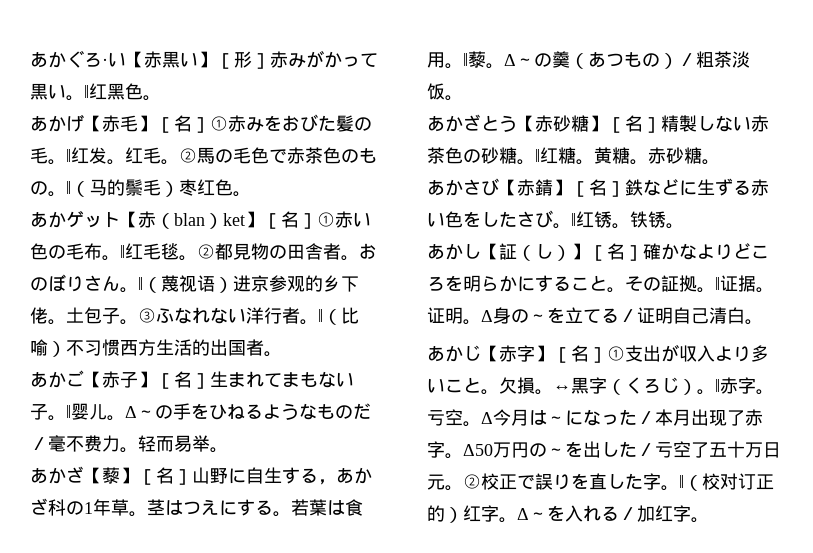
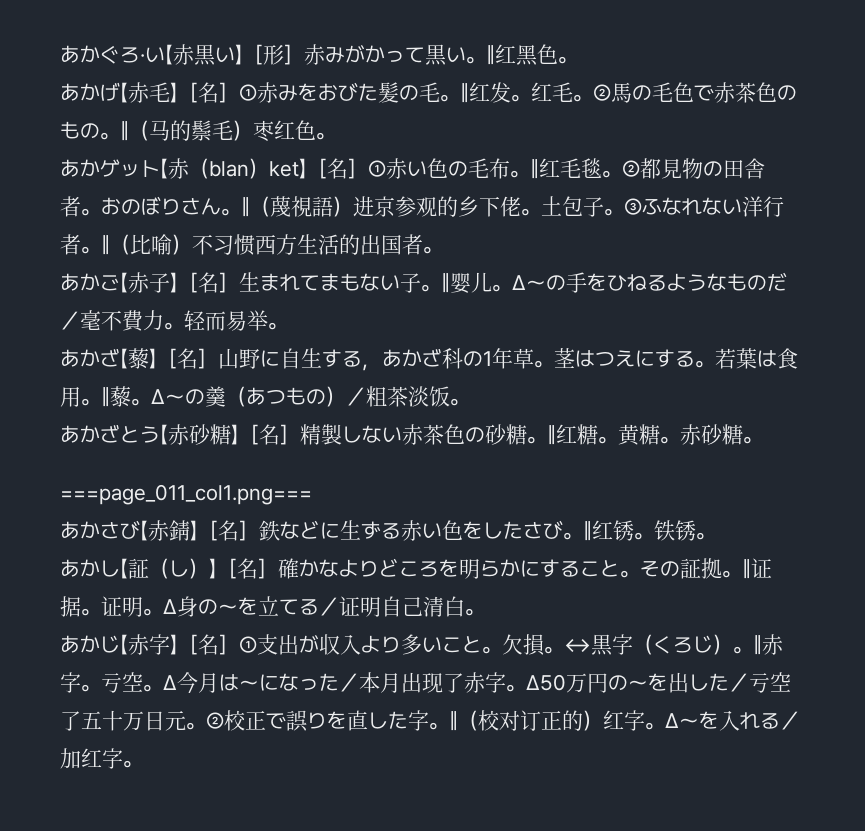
[179,275,215,292] 视语 -> [291,196,333,217] 視語
[84,435,102,452] 费 -> [122,310,144,332] 費
(720, 162) none -> [60,484,312,505] // ===page_011_col1.png===

